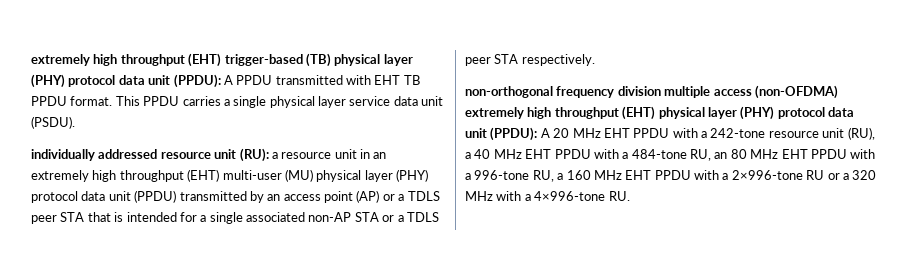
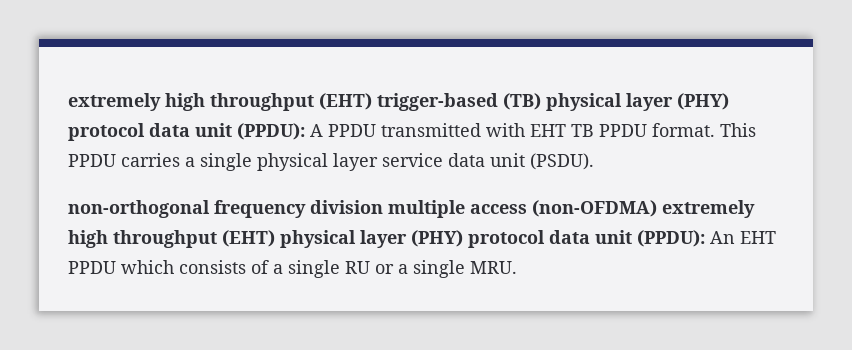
[31,148,387,162] [31,169,428,182] [31,190,440,203] [31,212,439,224] [465,54,595,66] // individually addressed resource unit (RU): a resource unit in an extremely high throughput (EHT) multi-user (MU) physical layer (PHY) protocol data unit (PPDU) transmitted by an access point (AP) or a TDLS peer STA that is intended for a single associated non-AP STA or a TDLS peer STA respectively. -> (594, 161) none
[540,127,875,140] [465,149,876,161] [465,170,877,182] [465,191,630,201] A 20 MHz EHT PPDU with a 242-tone resource unit (RU), a 40 MHz EHT PPDU with a 484-tone RU, an 80 MHz EHT PPDU with a 996-tone RU, a 160 MHz EHT PPDU with a 2×996-tone RU or a 320 MHz with a 4×996-tone RU. -> [710,231,776,244] [68,260,517,278] An EHT PPDU which consists of a single RU or a single MRU.

